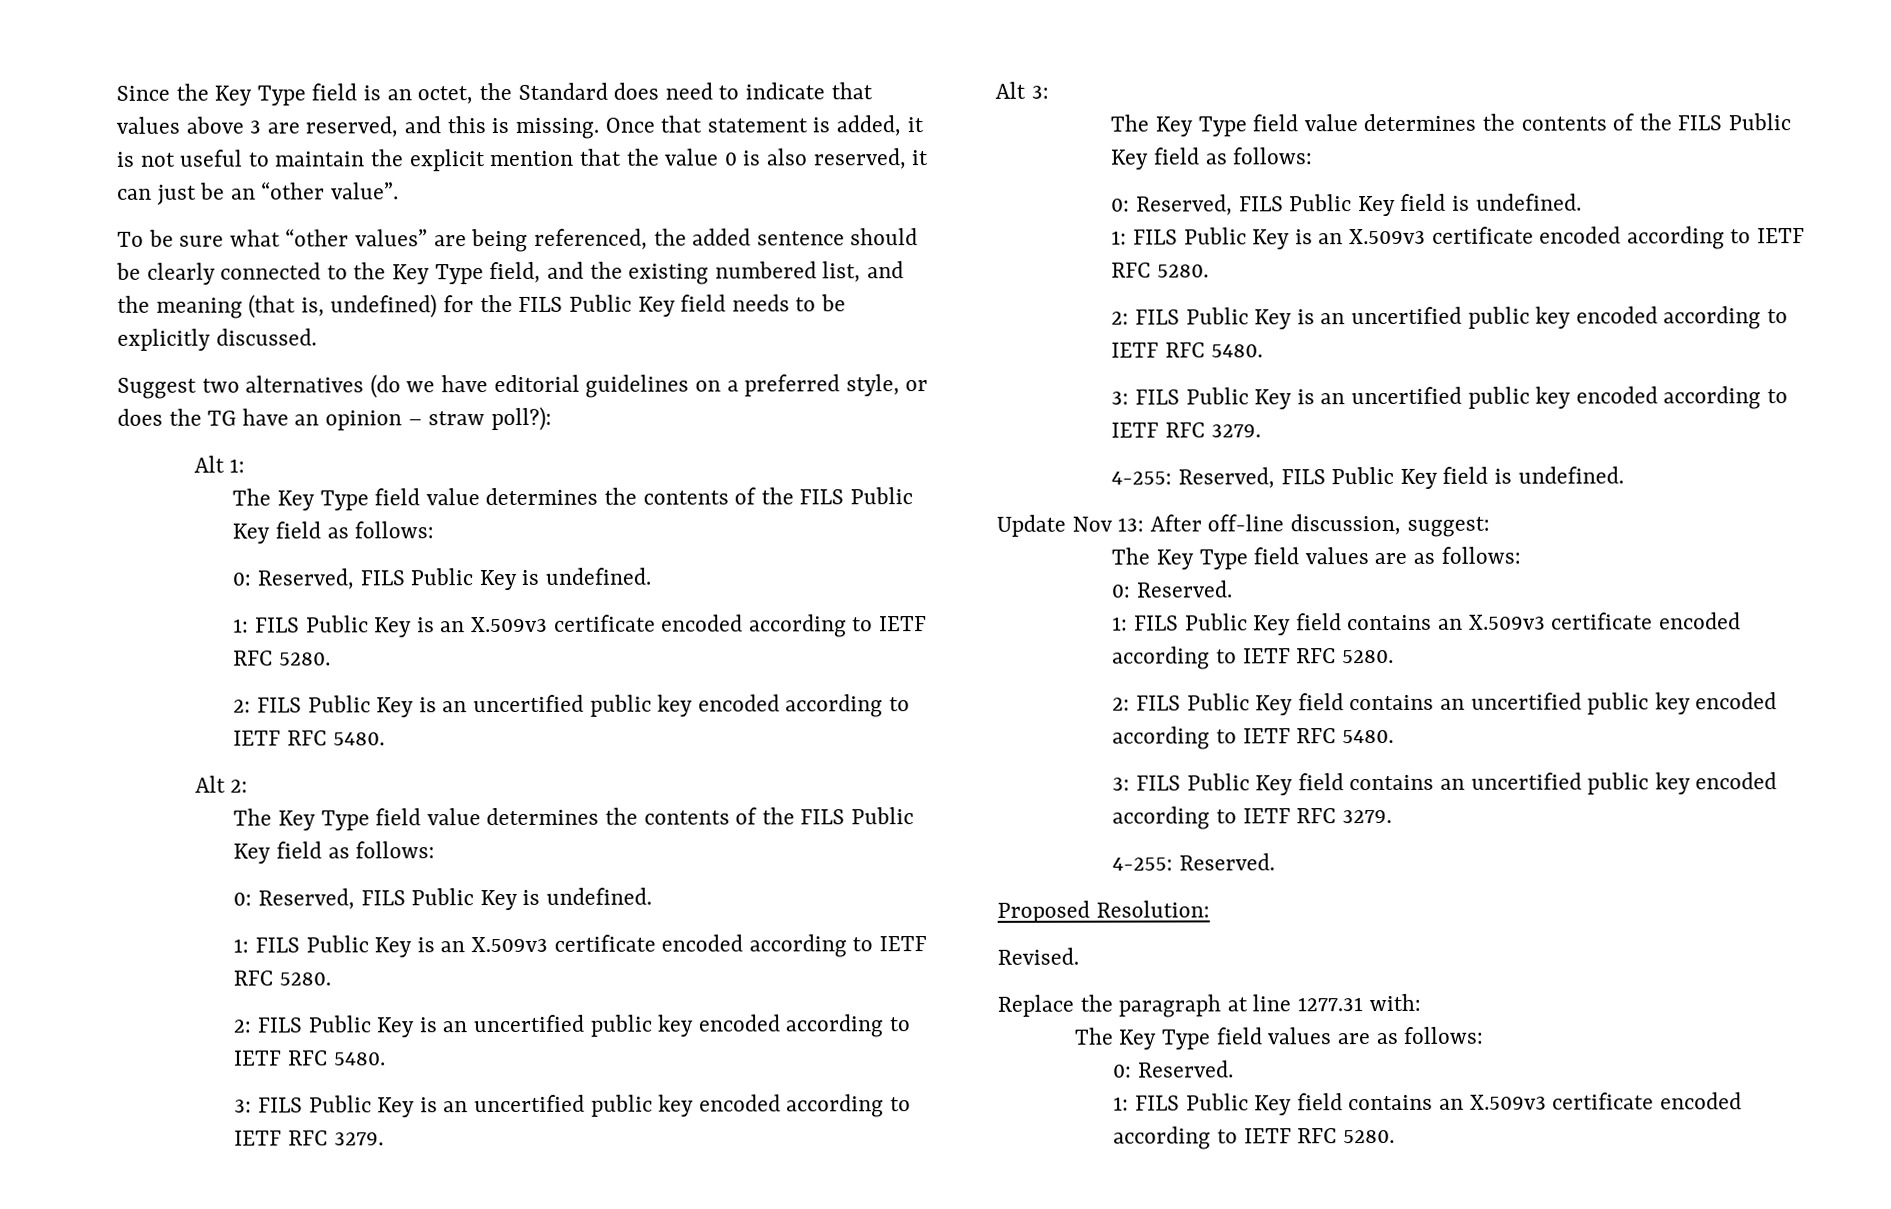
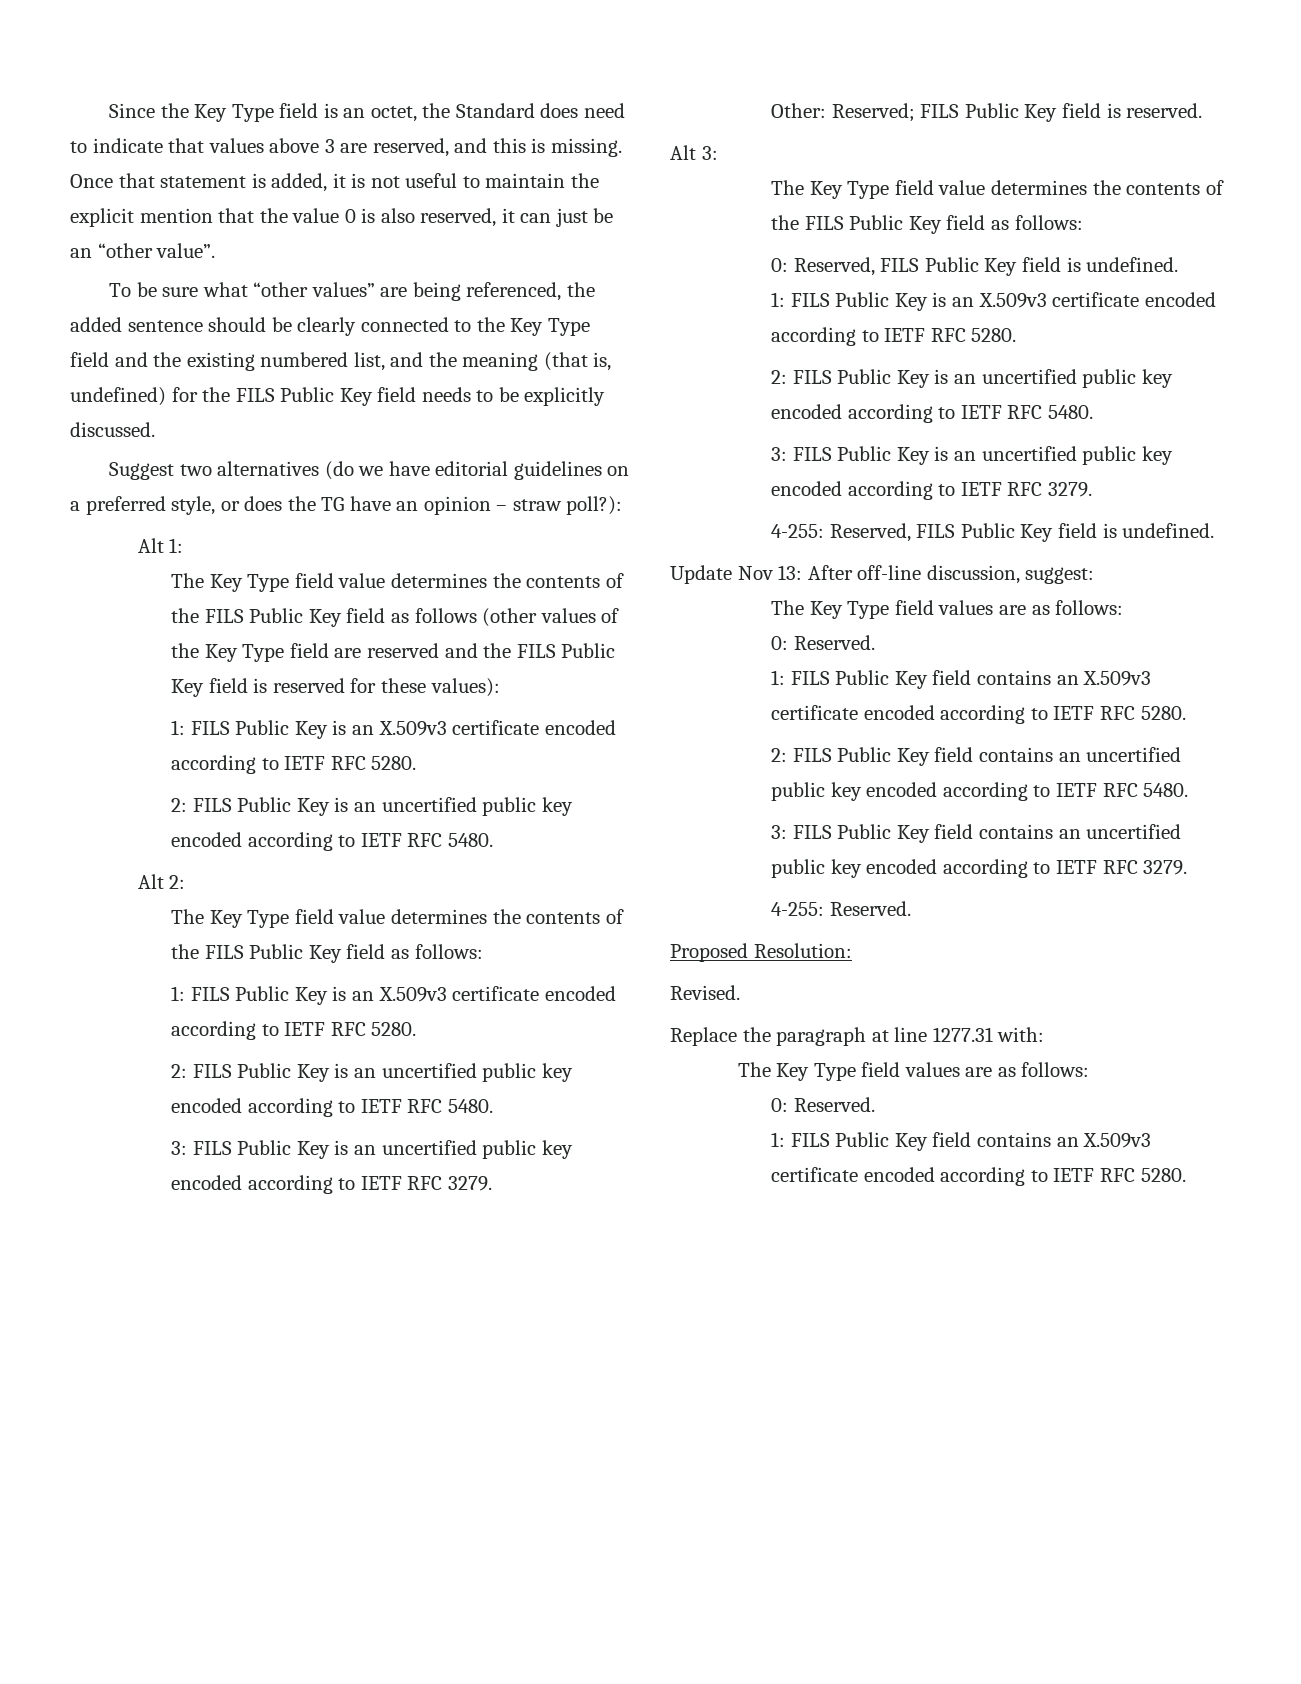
[489,261,542,284] field, -> [70,352,109,367] field
[354,521,435,539] [232,567,651,591] follows: // 0: Reserved, FILS Public Key is undefined. -> [414,608,620,627] [171,643,616,662] [171,678,500,697] follows (other values of the Key Type field are reserved and the FILS Public Key field is reserved for these values):
[233,887,652,911] // 0: Reserved, FILS Public Key is undefined. -> (483, 951) none
(384, 1139) none -> [771,103,1203,122] // Other: Reserved; FILS Public Key field is reserved.

